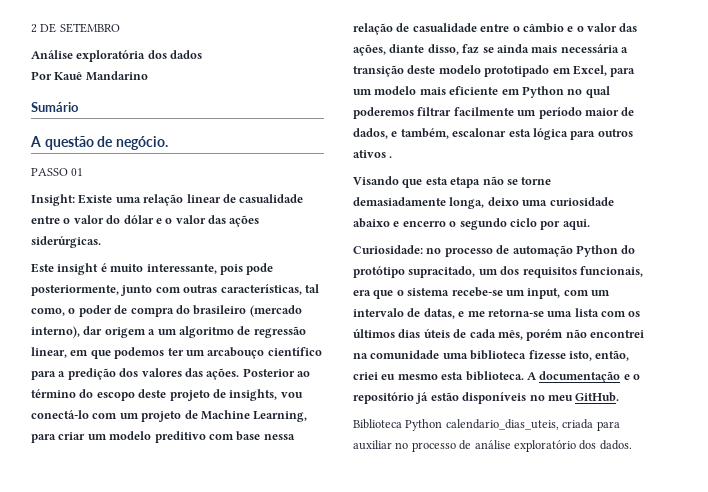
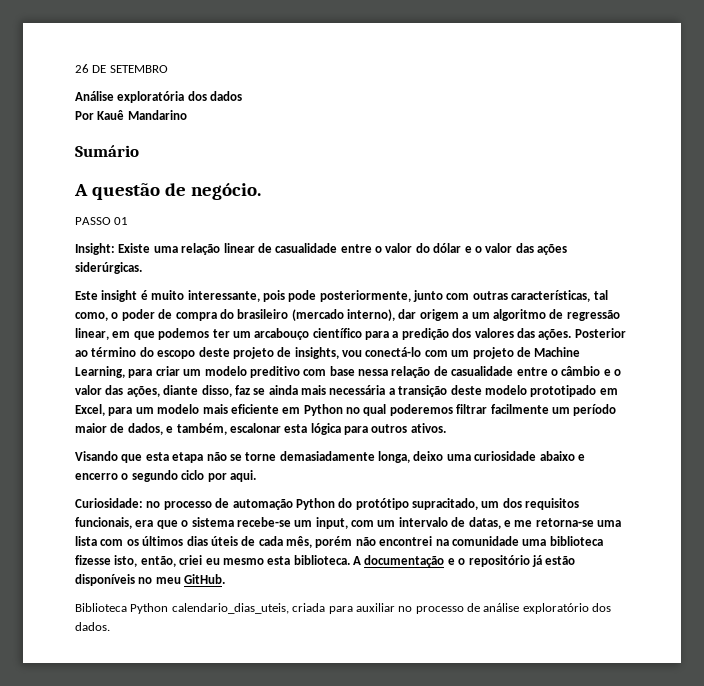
[31,24,37,33] 2 -> [75,64,89,73] 26
[353,150,393,158] ativos . -> [410,423,446,433] ativos.

